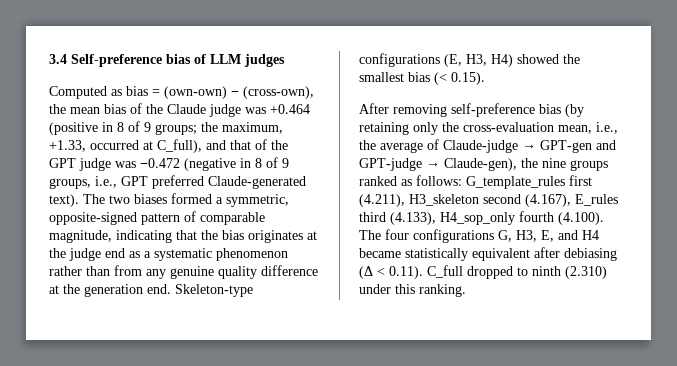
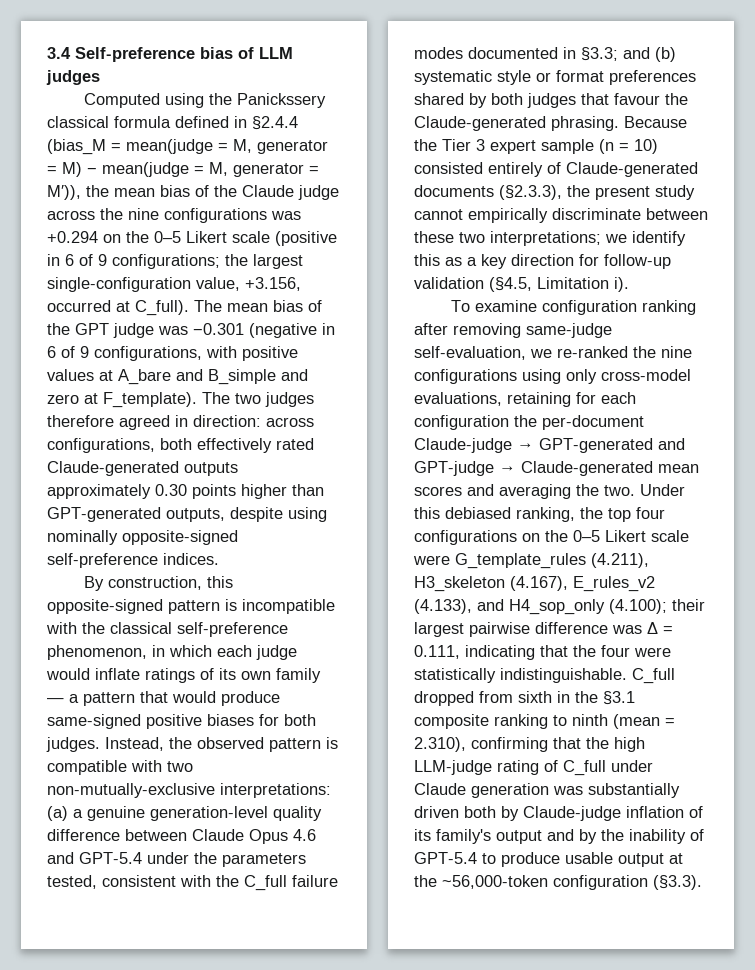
[111,86,314,99] as bias = (own-own) − (cross-own), -> [164,93,326,108] [47,116,298,130] [47,139,328,155] [47,162,319,177] [47,185,81,200] using the Panickssery classical formula defined in §2.4.4 (bias_M = mean(judge = M, generator = M) − mean(judge = M, generator = M′)),
[245,104,310,114] was +0.464 -> [47,208,301,223] [47,231,270,243] across the nine configurations was +0.294 on the 0–5 Likert scale
[117,121,283,135] [49,139,251,153] 8 of 9 groups; the maximum, +1.33, occurred at C_full), and that -> [65,254,303,269] [47,277,301,292] [47,300,303,316] 6 of 9 configurations; the largest single-configuration value, +3.156, occurred at C_full). The mean bias
[140,158,180,168] −0.472 -> [193,323,244,335] −0.301
[255,157,289,168] [49,175,306,189] [49,193,289,207] [49,211,265,225] [49,230,317,243] [49,248,288,261] [49,265,318,279] [49,284,253,297] [359,53,580,67] [359,72,485,85] [359,103,584,117] [359,122,618,135] [359,139,616,153] [359,158,608,171] [359,175,592,189] [359,194,618,207] [359,211,604,225] [359,229,599,243] [359,247,617,261] [359,265,607,279] [359,284,466,297] 8 of 9 groups, i.e., GPT preferred Claude-generated text). The two biases formed a symmetric, opposite-signed pattern of comparable magnitude, indicating that the bias originates at the judge end as a systematic phenomenon rather than from any genuine quality difference at the generation end. Skeleton-type configurations (E, H3, H4) showed the smallest bias (< 0.15). // After removing self-preference bias (by retaining only the cross-evaluation mean, i.e., the average of Claude-judge → GPT-gen and GPT-judge → Claude-gen), the nine groups ranked as follows: G_template_rules first (4.211), H3_skeleton second (4.167), E_rules third (4.133), H4_sop_only fourth (4.100). The four configurations G, H3, E, and H4 became statistically equivalent after debiasing (Δ < 0.11). C_full dropped to ninth (2.310) under this ranking. -> [47,346,298,361] [47,369,308,385] [47,392,314,408] [47,415,314,430] [47,438,314,453] [47,461,238,476] [47,484,324,499] [47,507,327,522] [47,530,238,545] [47,553,219,568] [83,576,233,591] [47,599,335,614] [46,622,288,637] [47,645,297,660] [46,668,321,683] [47,691,280,706] [47,714,316,729] [46,737,338,752] [47,760,193,775] [47,783,331,798] [47,806,322,821] [47,829,316,844] [47,852,306,867] [47,875,338,891] [414,47,676,62] [414,70,696,85] [414,93,688,108] [414,116,687,131] [414,139,658,154] [414,162,698,177] [414,185,695,200] [414,208,708,223] [414,231,686,246] [414,254,671,269] [414,277,629,292] [450,300,696,315] [414,323,612,338] [414,346,692,360] [414,369,691,384] [414,392,636,407] [414,415,644,430] [414,438,685,453] [414,461,699,476] [414,484,685,499] [414,507,665,522] [414,530,689,545] [413,553,649,569] [414,576,655,592] [414,599,705,615] [414,622,673,637] [414,645,671,660] [414,668,675,684] [414,691,635,706] [414,714,675,729] [414,737,645,752] [414,760,653,776] [414,783,680,798] [414,806,703,821] [414,829,704,844] [414,852,683,867] [414,875,702,890] 6 of 9 configurations, with positive values at A_bare and B_simple and zero at F_template). The two judges therefore agreed in direction: across configurations, both effectively rated Claude-generated outputs approximately 0.30 points higher than GPT-generated outputs, despite using nominally opposite-signed self-preference indices. // By construction, this opposite-signed pattern is incompatible with the classical self-preference phenomenon, in which each judge would inflate ratings of its own family — a pattern that would produce same-signed positive biases for both judges. Instead, the observed pattern is compatible with two non-mutually-exclusive interpretations: (a) a genuine generation-level quality difference between Claude Opus 4.6 and GPT-5.4 under the parameters tested, consistent with the C_full failure modes documented in §3.3; and (b) systematic style or format preferences shared by both judges that favour the Claude-generated phrasing. Because the Tier 3 expert sample (n = 10) consisted entirely of Claude-generated documents (§2.3.3), the present study cannot empirically discriminate between these two interpretations; we identify this as a key direction for follow-up validation (§4.5, Limitation i). // To examine configuration ranking after removing same-judge self-evaluation, we re-ranked the nine configurations using only cross-model evaluations, retaining for each configuration the per-document Claude-judge → GPT-generated and GPT-judge → Claude-generated mean scores and averaging the two. Under this debiased ranking, the top four configurations on the 0–5 Likert scale were G_template_rules (4.211), H3_skeleton (4.167), E_rules_v2 (4.133), and H4_sop_only (4.100); their largest pairwise difference was Δ = 0.111, indicating that the four were statistically indistinguishable. C_full dropped from sixth in the §3.1 composite ranking to ninth (mean = 2.310), confirming that the high LLM-judge rating of C_full under Claude generation was substantially driven both by Claude-judge inflation of its family's output and by the inability of GPT-5.4 to produce usable output at the ~56,000-token configuration (§3.3).

